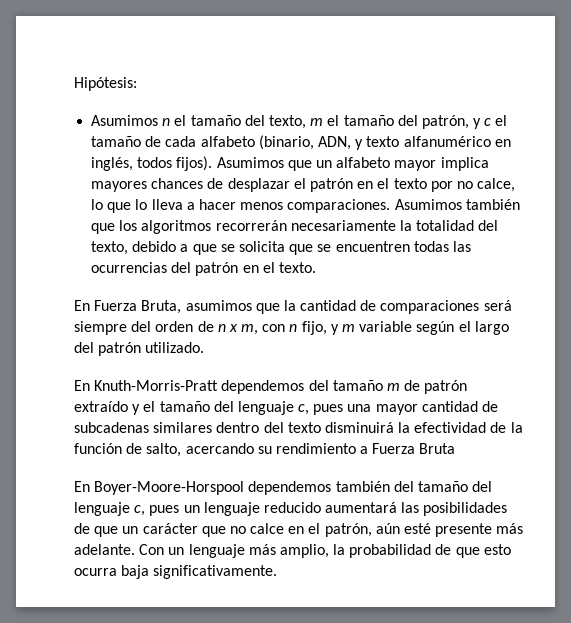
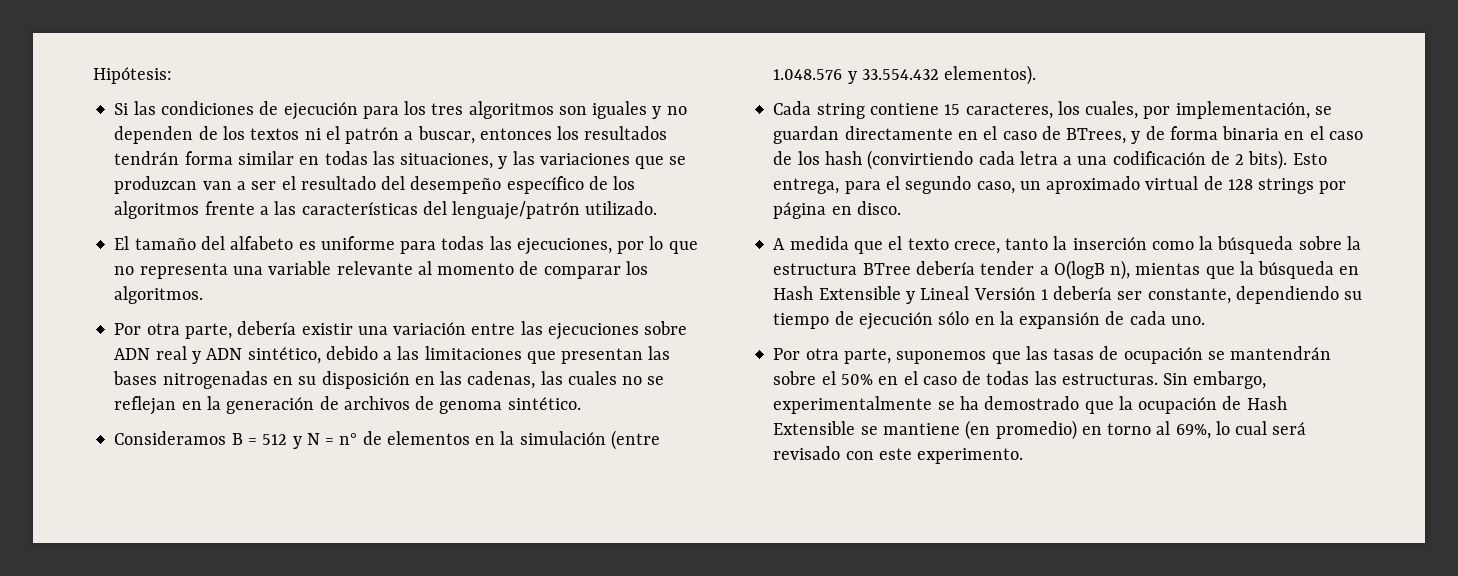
[91,115,508,129] [91,135,511,150] [91,156,489,171] [91,178,516,192] [91,199,520,213] [91,220,499,234] [91,241,471,255] [91,262,316,276] [74,300,512,314] [74,321,509,335] [74,342,205,356] [74,380,468,394] [74,401,499,415] [74,422,523,433] [74,443,456,457] [74,481,493,495] [74,502,508,516] [74,523,524,537] [74,544,511,558] [74,565,278,579] Asumimos n el tamaño del texto, m el tamaño del patrón, y c el tamaño de cada alfabeto (binario, ADN, y texto alfanumérico en inglés, todos fijos). Asumimos que un alfabeto mayor implica mayores chances de desplazar el patrón en el texto por no calce, lo que lo lleva a hacer menos comparaciones. Asumimos también que los algoritmos recorrerán necesariamente la totalidad del texto, debido a que se solicita que se encuentren todas las ocurrencias del patrón en el texto. // En Fuerza Bruta, asumimos que la cantidad de comparaciones será siempre del orden de n x m, con n fijo, y m variable según el largo del patrón utilizado. // En Knuth-Morris-Pratt dependemos del tamaño m de patrón extraído y el tamaño del lenguaje c, pues una mayor cantidad de subcadenas similares dentro del texto disminuirá la efectividad de la función de salto, acercando su rendimiento a Fuerza Bruta // En Boyer-Moore-Horspool dependemos también del tamaño del lenguaje c, pues un lenguaje reducido aumentará las posibilidades de que un carácter que no calce en el patrón, aún esté presente más adelante. Con un lenguaje más amplio, la probabilidad de que esto ocurra baja significativamente. -> [114,101,687,120] [114,126,668,144] [114,151,687,169] [114,176,636,194] [114,201,658,220] [114,236,698,255] [114,261,648,279] [114,286,204,304] [114,321,688,340] [114,346,671,364] [113,371,665,389] [114,396,581,415] [114,430,660,450] [773,65,1037,85] [773,101,1332,119] [773,126,1363,144] [773,150,1327,170] [773,176,1347,194] [773,201,901,219] [773,236,1361,254] [773,260,1360,280] [773,286,1363,304] [773,311,1205,330] [773,346,1332,364] [773,371,1267,389] [773,396,1287,414] [773,420,1307,440] [773,446,1024,464] Si las condiciones de ejecución para los tres algoritmos son iguales y no dependen de los textos ni el patrón a buscar, entonces los resultados tendrán forma similar en todas las situaciones, y las variaciones que se produzcan van a ser el resultado del desempeño específico de los algoritmos frente a las características del lenguaje/patrón utilizado. // El tamaño del alfabeto es uniforme para todas las ejecuciones, por lo que no representa una variable relevante al momento de comparar los algoritmos. // Por otra parte, debería existir una variación entre las ejecuciones sobre ADN real y ADN sintético, debido a las limitaciones que presentan las bases nitrogenadas en su disposición en las cadenas, las cuales no se reflejan en la generación de archivos de genoma sintético. // Consideramos B = 512 y N = n° de elementos en la simulación (entre 1.048.576 y 33.554.432 elementos). // Cada string contiene 15 caracteres, los cuales, por implementación, se guardan directamente en el caso de BTrees, y de forma binaria en el caso de los hash (convirtiendo cada letra a una codificación de 2 bits). Esto entrega, para el segundo caso, un aproximado virtual de 128 strings por página en disco. // A medida que el texto crece, tanto la inserción como la búsqueda sobre la estructura BTree debería tender a O(logB n), mientas que la búsqueda en Hash Extensible y Lineal Versión 1 debería ser constante, dependiendo su tiempo de ejecución sólo en la expansión de cada uno. // Por otra parte, suponemos que las tasas de ocupación se mantendrán sobre el 50% en el caso de todas las estructuras. Sin embargo, experimentalmente se ha demostrado que la ocupación de Hash Extensible se mantiene (en promedio) en torno al 69%, lo cual será revisado con este experimento.

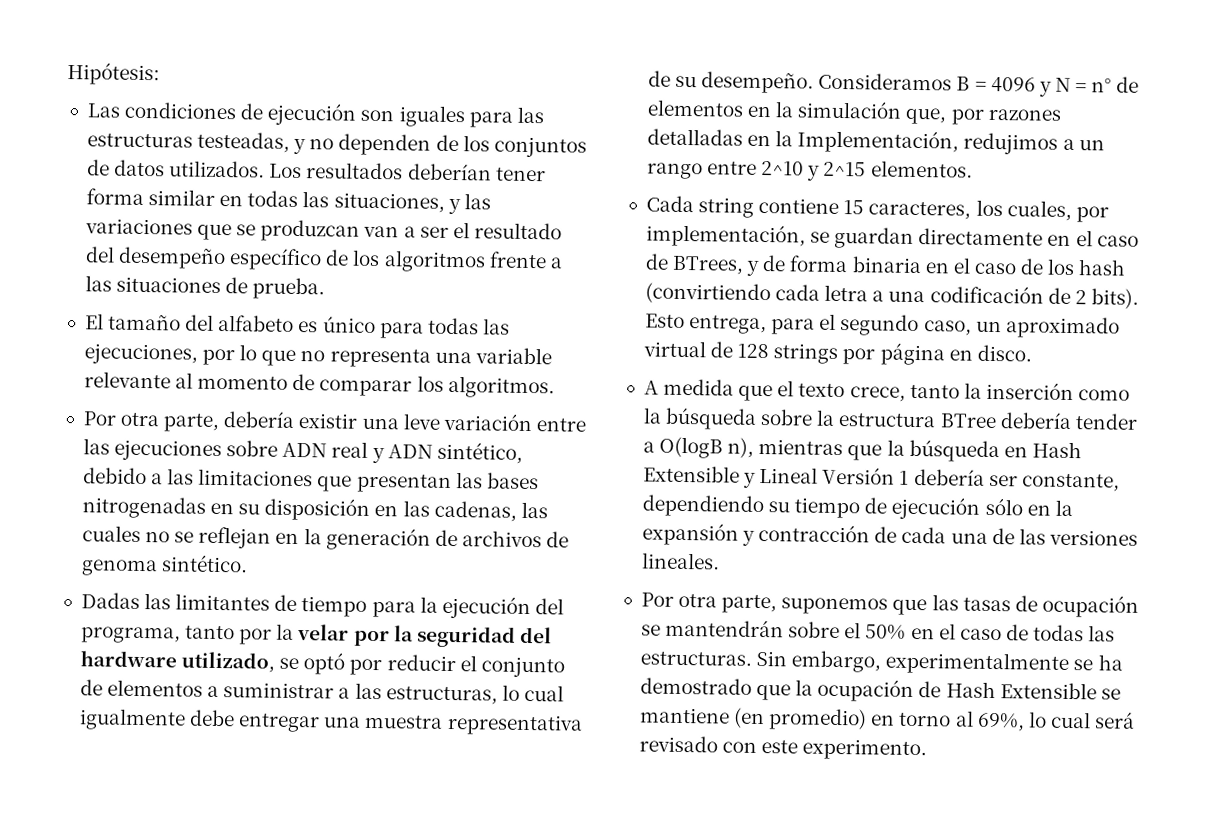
[114,101,156,115] Si las -> [86,103,120,118] Las
[362,101,648,119] para los tres algoritmos son iguales -> [360,105,544,128] [86,131,291,153] son iguales para las estructuras testeadas,
[250,126,668,144] [114,151,180,165] textos ni el patrón a buscar, entonces los resultados tendrán -> [493,136,587,158] [86,159,546,182] conjuntos de datos utilizados. Los resultados deberían tener
[301,201,658,220] características del lenguaje/patrón utilizado. -> [116,276,326,300] situaciones de prueba.
[320,236,395,250] uniforme -> [322,316,376,334] único
(388, 330) none -> [402,413,441,430] leve
(581, 403) none -> [80,592,564,620] [80,623,552,648] [79,650,565,678] [79,679,564,705] [78,708,583,736] [647,70,815,94] Dadas las limitantes de tiempo para la ejecución del programa, tanto por la velar por la seguridad del hardware utilizado, se optó por reducir el conjunto de elementos a suministrar a las estructuras, lo cual igualmente debe entregar una muestra representativa de su desempeño.
[262,434,288,445] 512 -> [990,76,1036,93] 4096
[610,430,660,450] [773,65,1037,85] (entre 1.048.576 y 33.554.432 elementos). -> [905,107,1061,125] [646,128,1105,155] [646,160,973,181] que, por razones detalladas en la Implementación, redujimos a un rango entre 2^10 y 2^15 elementos.
[1135,263,1201,275] mientas -> [758,438,844,456] mientras
[1105,311,1205,325] de cada uno. -> [742,523,1138,546] [641,552,720,570] y contracción de cada una de las versiones lineales.

